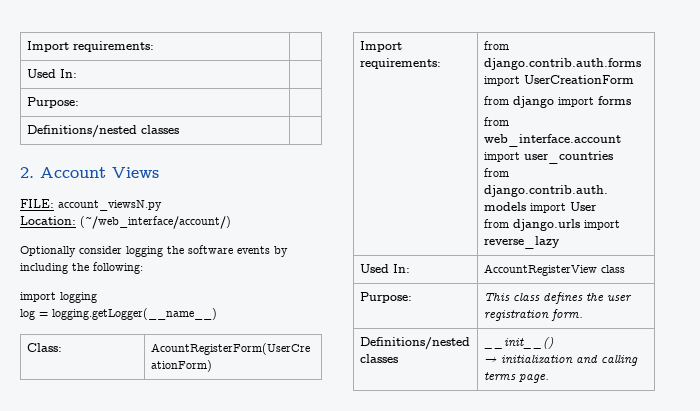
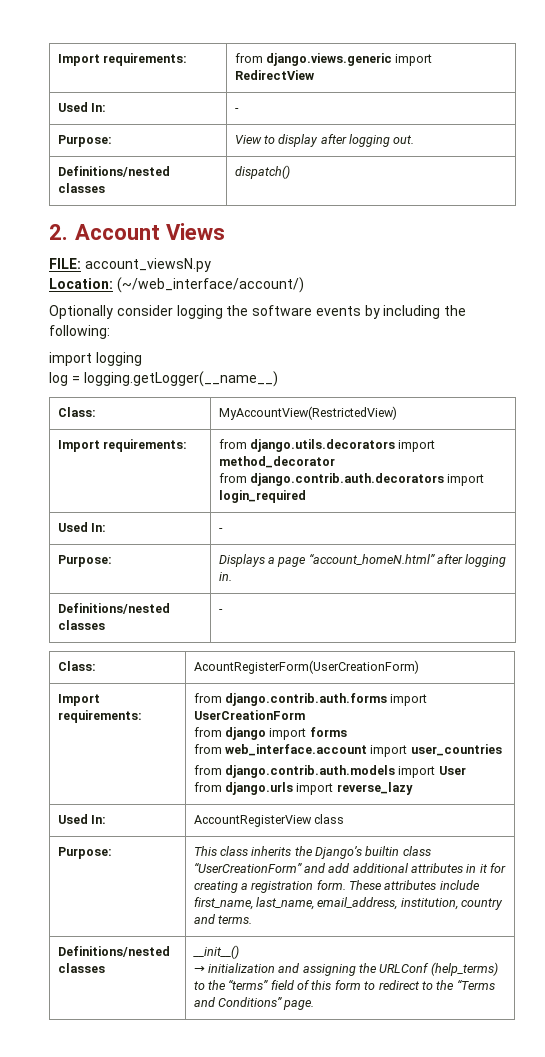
[26,41,154,52] [26,69,77,78] [26,97,79,108] [26,125,179,138] Import requirements: | // Used In: | // Purpose: | // Definitions/nested classes | -> [57,53,187,66] [234,53,433,66] [234,70,314,80] [57,102,106,112] [234,108,239,112] [57,135,112,147] [234,134,415,147] [57,166,170,177] [57,183,105,193] [234,165,290,179] Import requirements: | from django.views.generic import RedirectView // Used In: | - // Purpose: | View to display after logging out. // Definitions/nested classes | dispatch()
(217, 314) none -> [57,407,96,417] [218,406,397,420] [57,439,187,452] [218,439,436,452] [218,456,335,468] [218,473,485,486] [218,490,306,503] [57,522,106,532] [218,528,223,532] [57,555,112,567] [218,553,507,567] [218,572,232,581] [57,603,170,614] [57,620,105,630] [218,609,223,613] // Class: | MyAccountView(RestrictedView) // Import requirements: | from django.utils.decorators import method_decorator // from django.contrib.auth.decorators import login_required // Used In: | - // Purpose: | Displays a page “account_homeN.html” after logging in. // Definitions/nested classes | -
[542,292,632,304] [483,309,583,321] defines the user registration form. -> [251,846,431,859] [193,862,507,873] [193,880,480,893] [193,897,503,910] [193,914,252,924] inherits the Django’s builtin class “UserCreationForm” and add additional attributes in it for creating a registration form. These attributes include first_name, last_name, email_address, institution, country and terms.
[600,355,638,366] [483,372,516,381] calling terms -> [302,962,498,976] [193,979,495,990] [193,997,282,1007] assigning the URLConf (help_terms) to the “terms” field of this form to redirect to the “Terms and Conditions”

